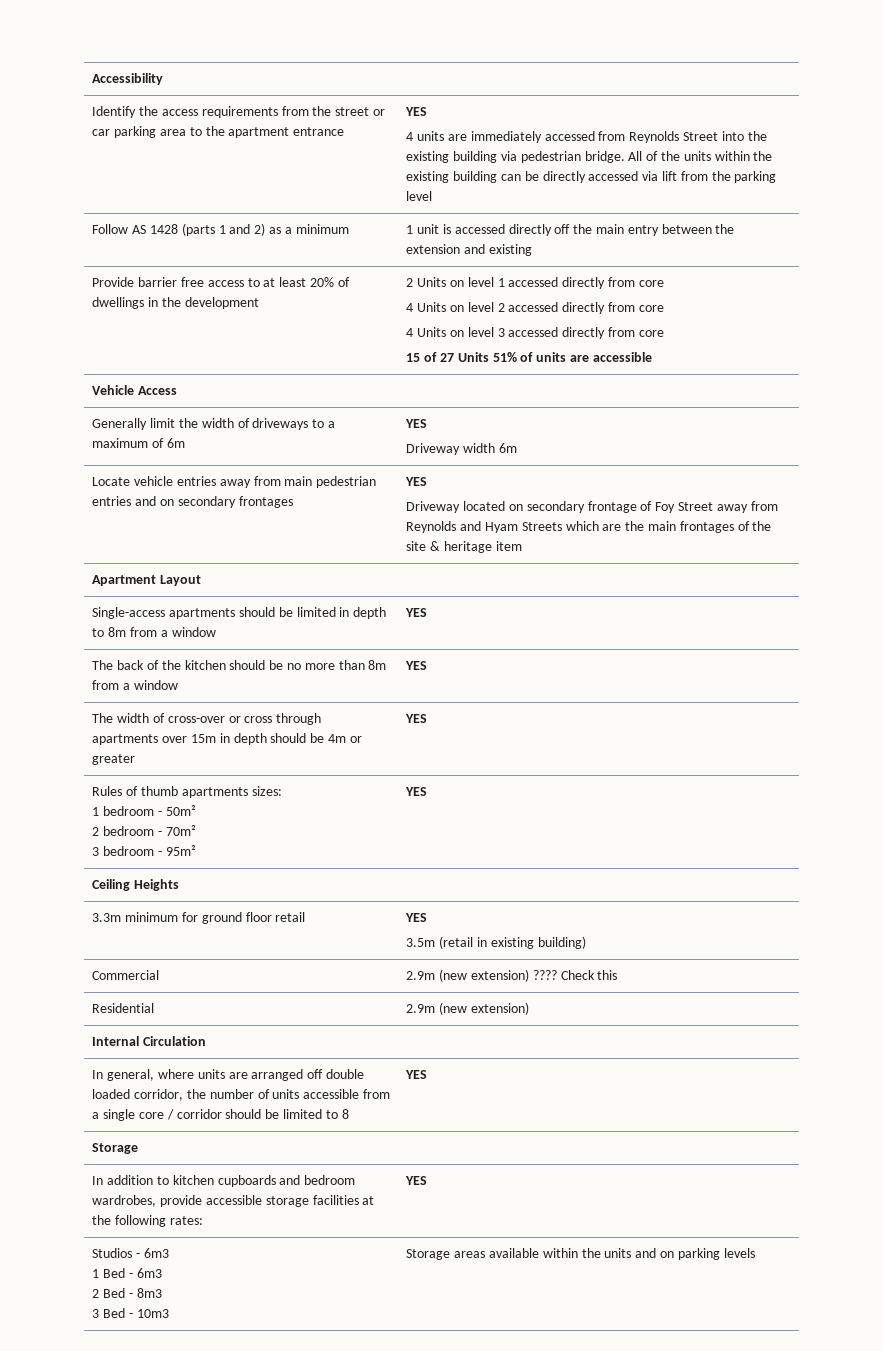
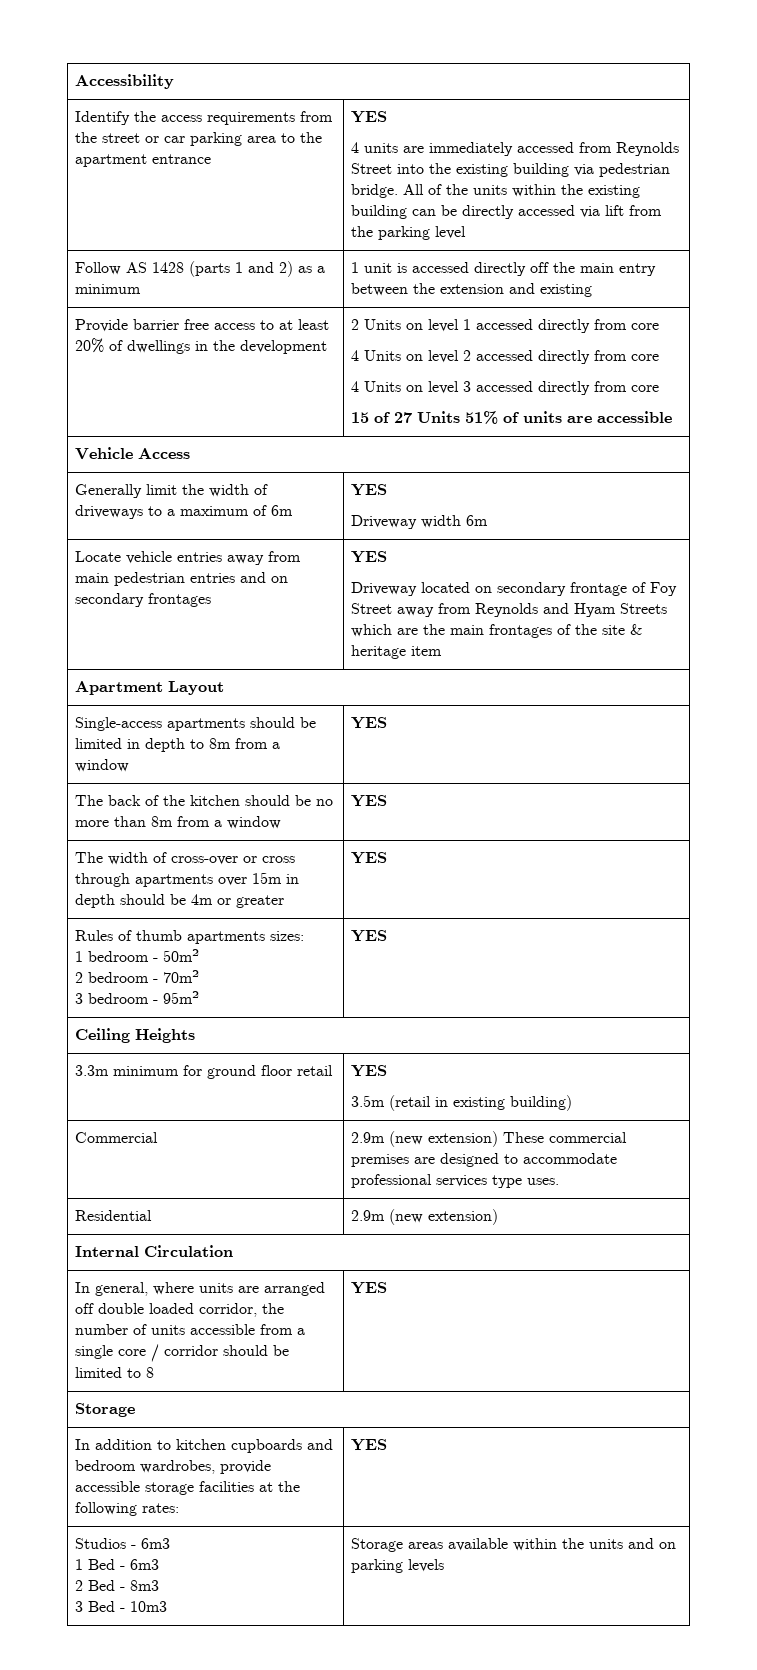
[532,970,618,980] ???? Check this -> [502,1132,627,1143] [350,1153,617,1167] [350,1174,559,1188] These commercial premises are designed to accommodate professional services type uses.

